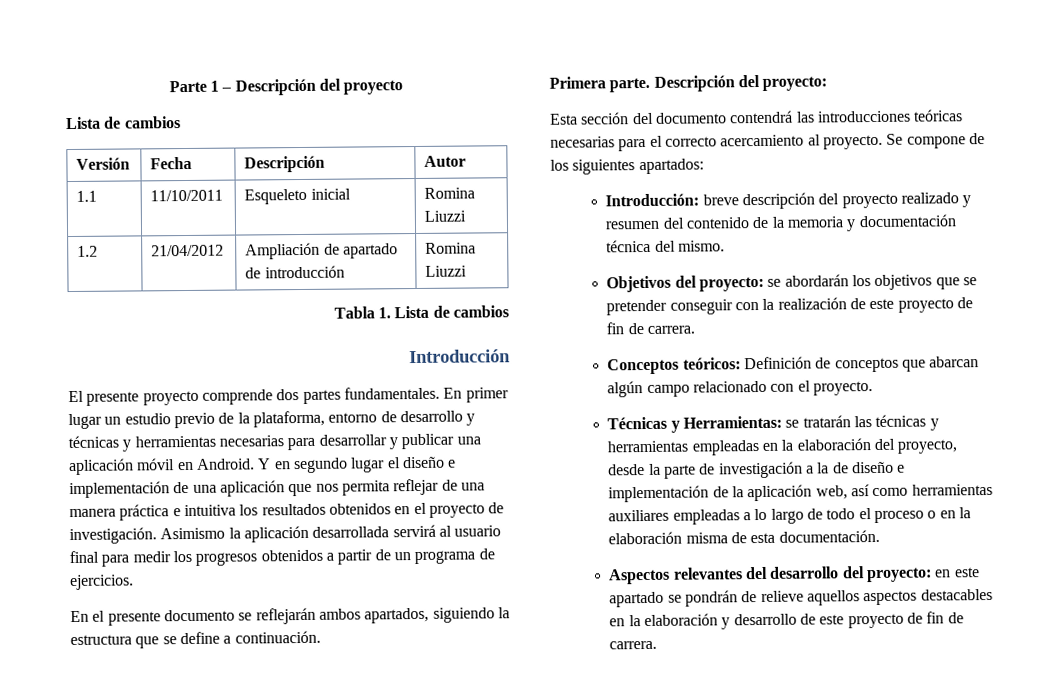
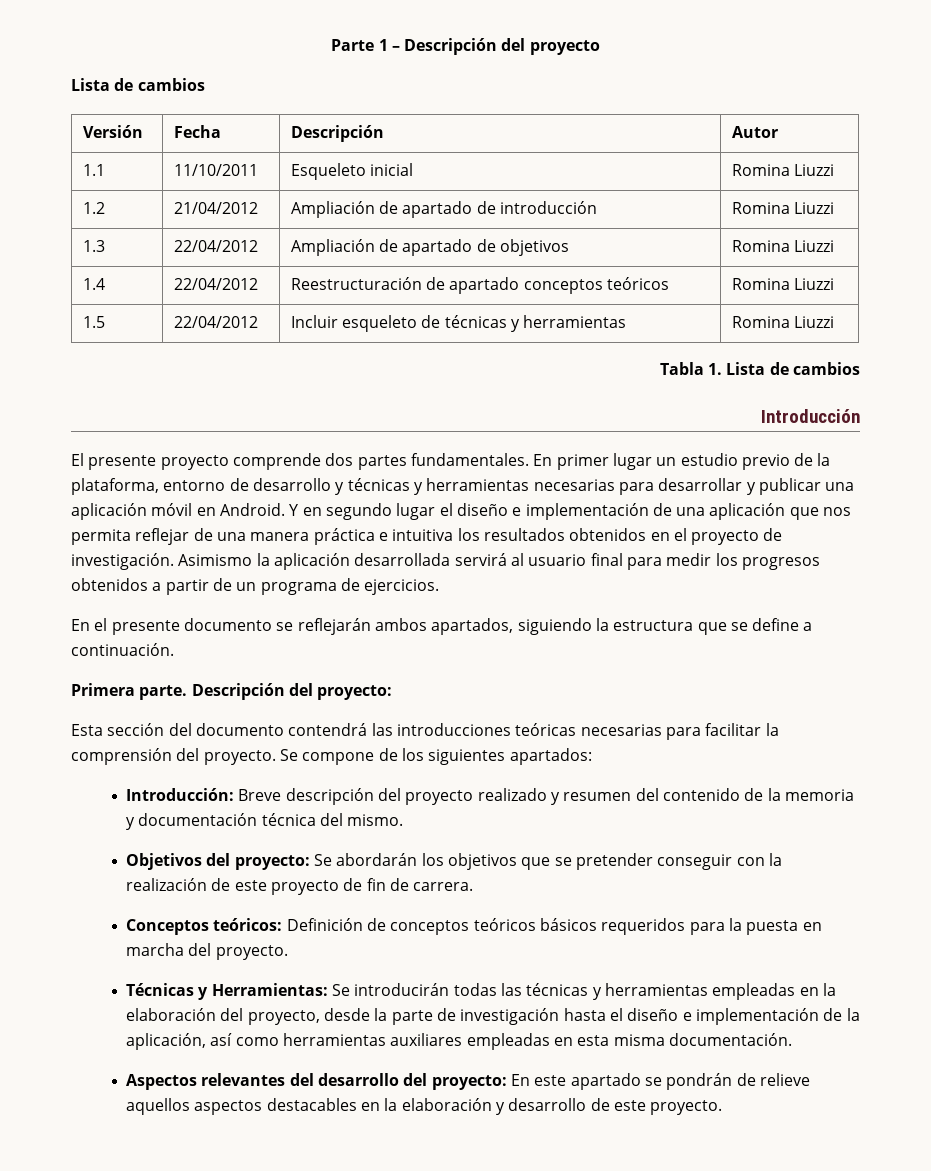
(468, 271) none -> [82,240,105,252] [173,240,258,252] [290,239,569,256] [731,240,834,252] [82,278,105,290] [173,278,258,290] [290,277,669,294] [731,278,834,290] [82,316,105,328] [173,316,258,328] [290,315,627,332] [731,316,834,328] // 1.3 | 22/04/2012 | Ampliación de apartado de objetivos | Romina Liuzzi // 1.4 | 22/04/2012 | Reestructuración de apartado conceptos teóricos | Romina Liuzzi // 1.5 | 22/04/2012 | Incluir esqueleto de técnicas y herramientas | Romina Liuzzi
[649,134,821,147] el correcto acercamiento al -> [705,723,779,736] [71,748,200,765] facilitar la comprensión del
[702,194,739,206] breve -> [238,789,282,801] Breve
[767,278,782,287] se -> [314,854,333,866] Se
[901,356,980,372] [607,380,811,398] que abarcan algún campo relacionado con el -> [473,918,822,935] [126,943,212,956] teóricos básicos requeridos para la puesta en marcha del
[785,415,851,428] se tratarán -> [332,983,497,996] Se introducirán todas
[805,462,849,474] a la de -> [563,1008,623,1021] hasta el
[747,484,848,502] aplicación web, -> [126,1033,207,1050] aplicación,
[743,507,971,524] [608,531,776,545] a lo largo de todo el proceso o en la elaboración misma de esta -> [553,1034,665,1046] en esta misma
[935,569,952,578] en -> [510,1074,530,1086] En
[847,611,964,629] [609,640,658,650] proyecto de fin de carrera. -> [650,1100,723,1115] proyecto.

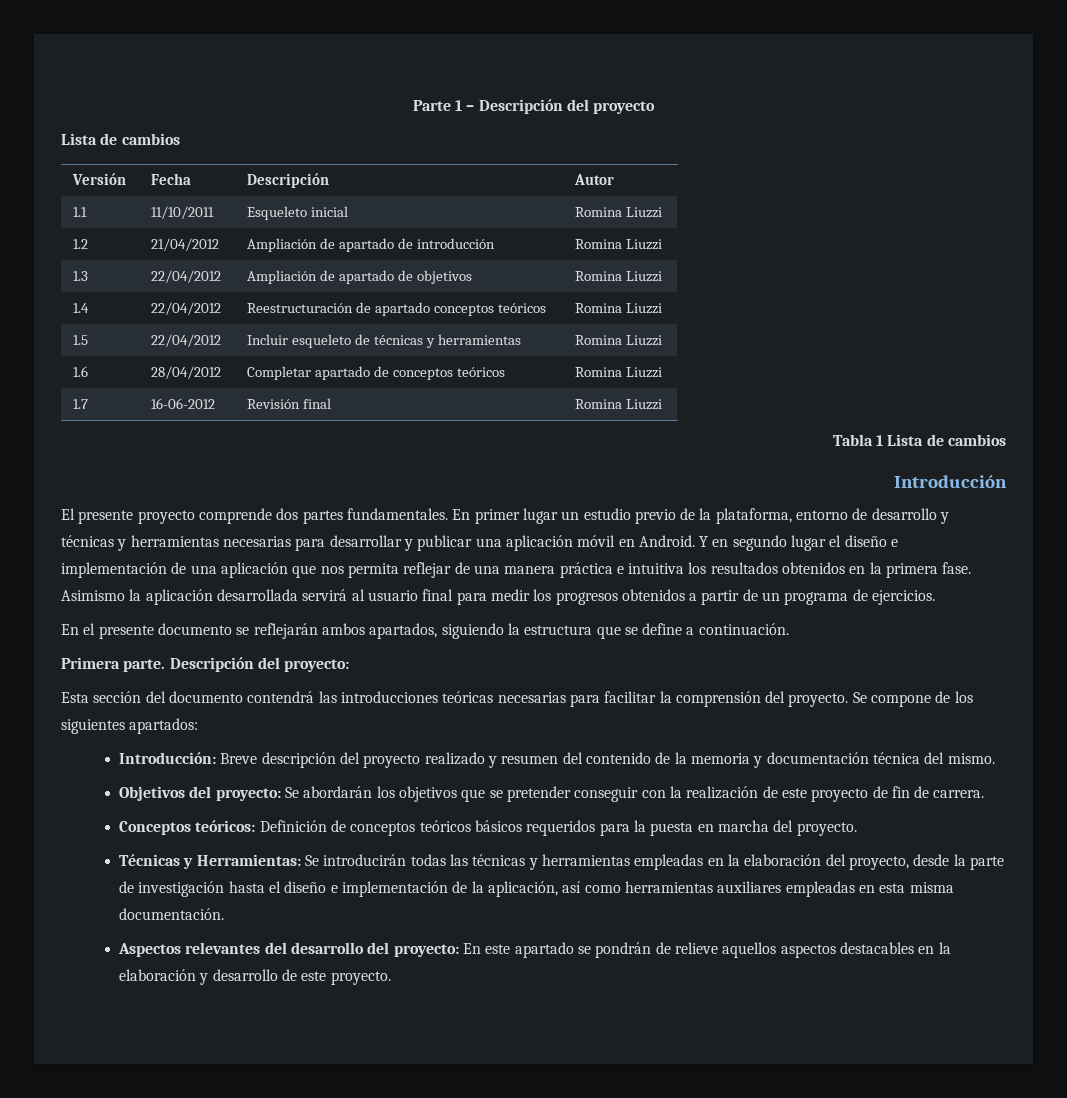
(834, 322) none -> [73,366,89,377] [151,366,222,379] [247,366,505,380] [575,367,663,378] [73,399,89,409] [151,398,216,409] [247,398,332,409] [575,399,663,410] // 1.6 | 28/04/2012 | Completar apartado de conceptos teóricos | Romina Liuzzi // 1.7 | 16-06-2012 | Revisión final | Romina Liuzzi
[708,363,723,375] 1. -> [876,435,884,446] 1
[673,528,783,545] [71,553,174,570] el proyecto de investigación. -> [869,562,972,578] la primera fase.

